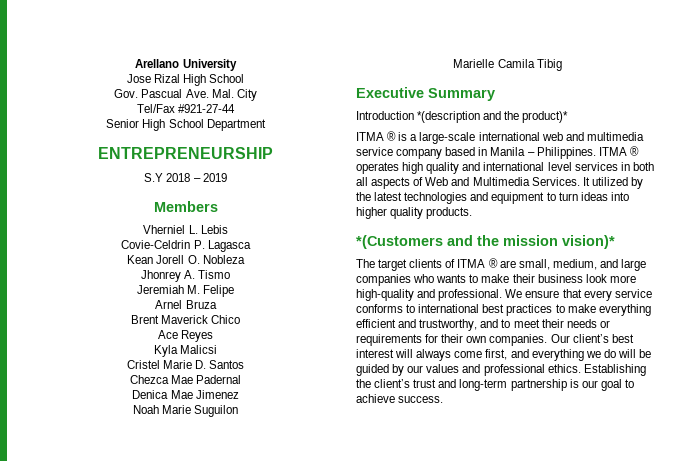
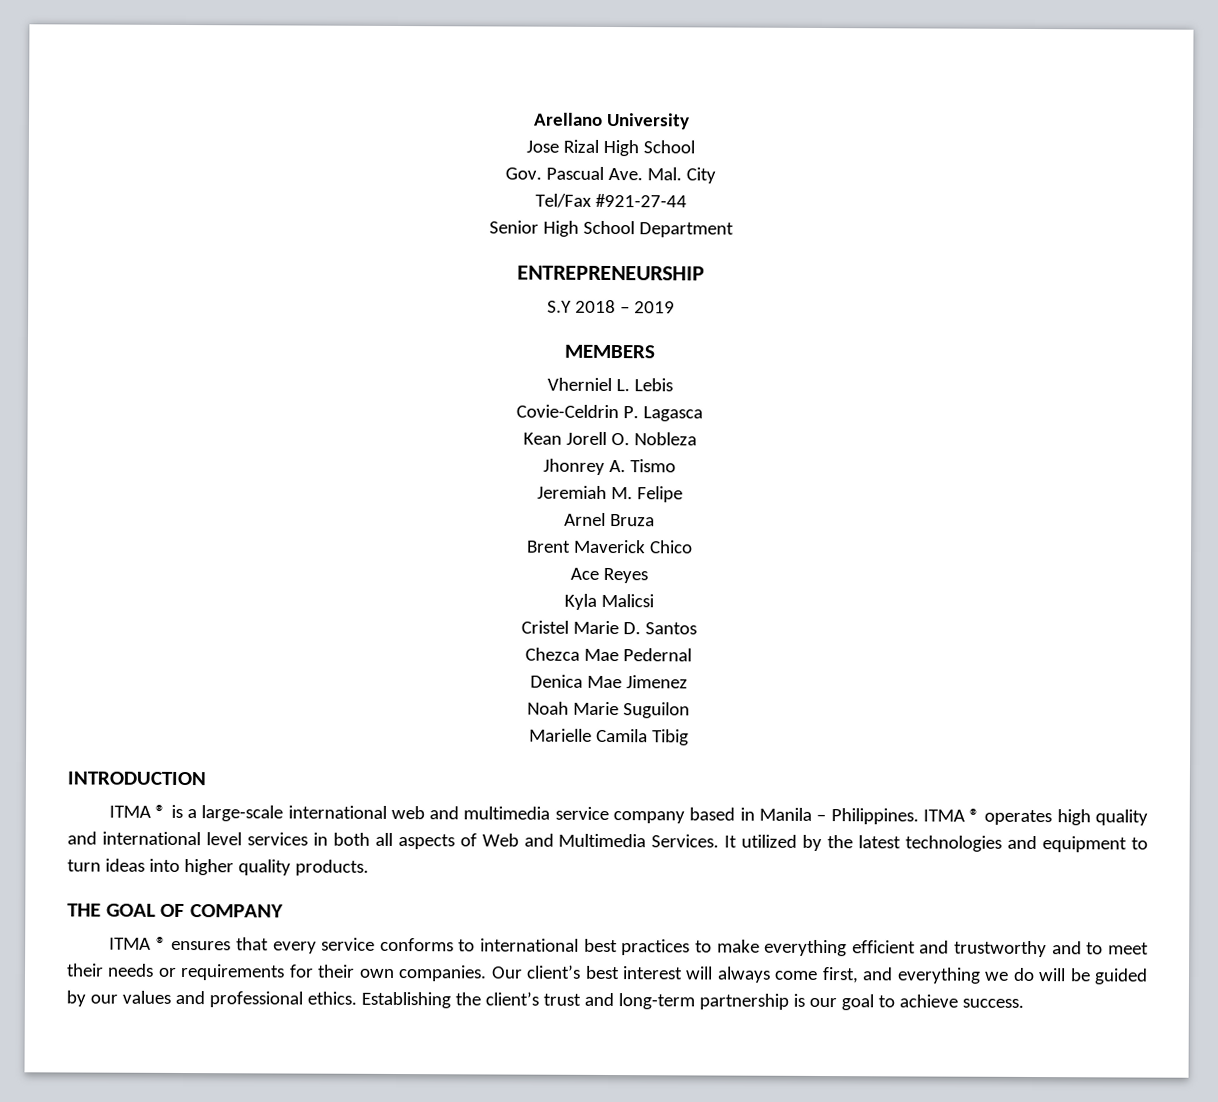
[153,201,218,212] Members -> [564,344,655,359] MEMBERS
[196,375,242,384] Padernal -> [622,648,692,662] Pedernal
[356,87,495,101] [356,111,569,123] Executive Summary // Introduction *(description and the product)* -> [67,771,206,786] INTRODUCTION
[356,235,615,249] [356,258,647,271] [356,274,636,286] [356,289,560,301] *(Customers and the mission vision)* // The target clients of ITMA ® are small, medium, and large companies who wants to make their business look more high-quality and professional. We ensure -> [67,903,284,918] [109,936,232,951] THE GOAL OF COMPANY // ITMA ® ensures
[419,319,478,331] trustworthy, -> [954,940,1048,958] trustworthy

